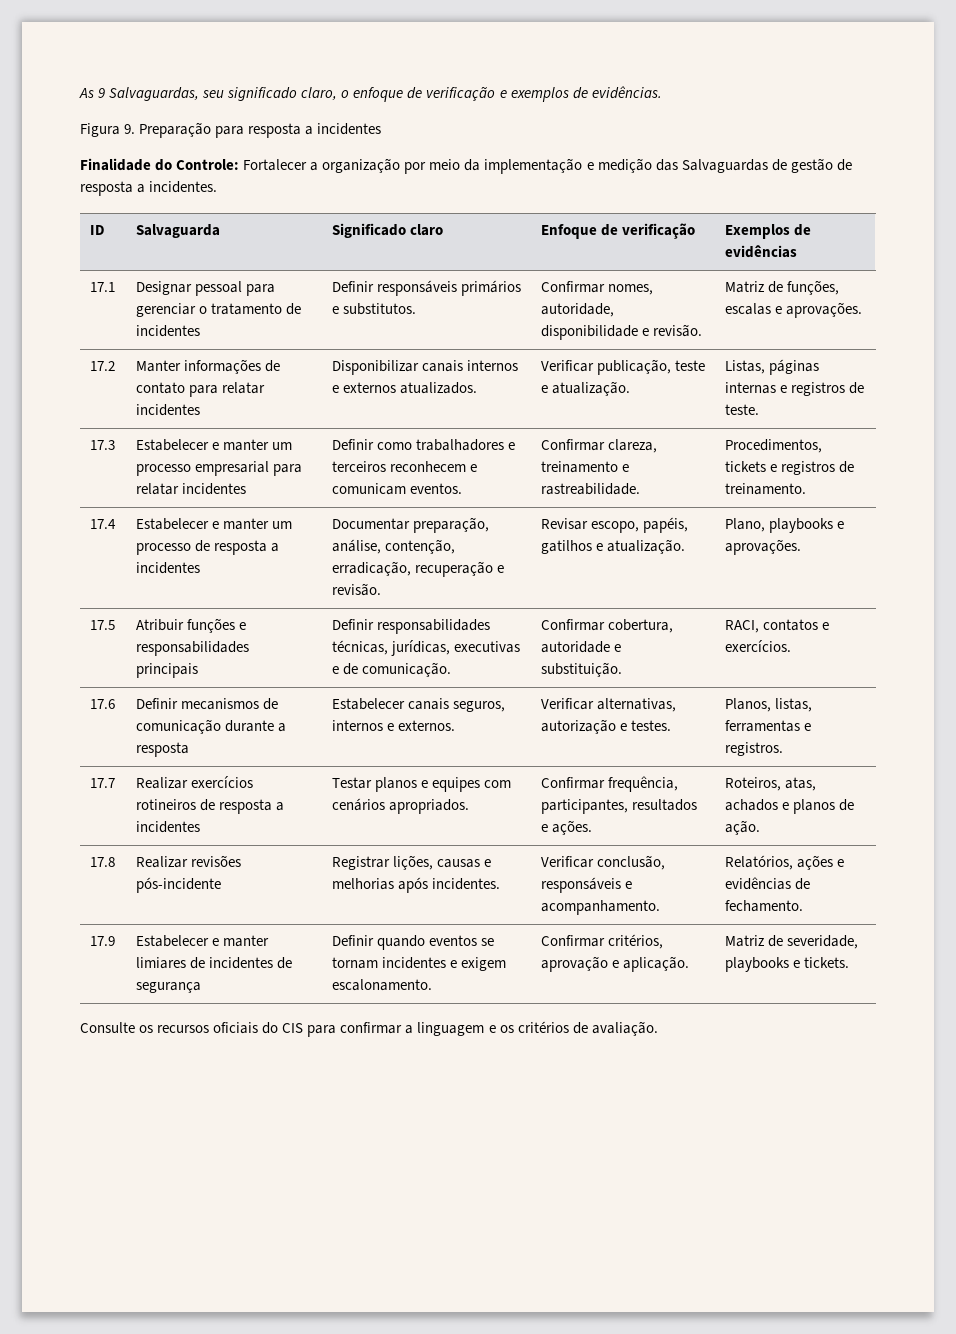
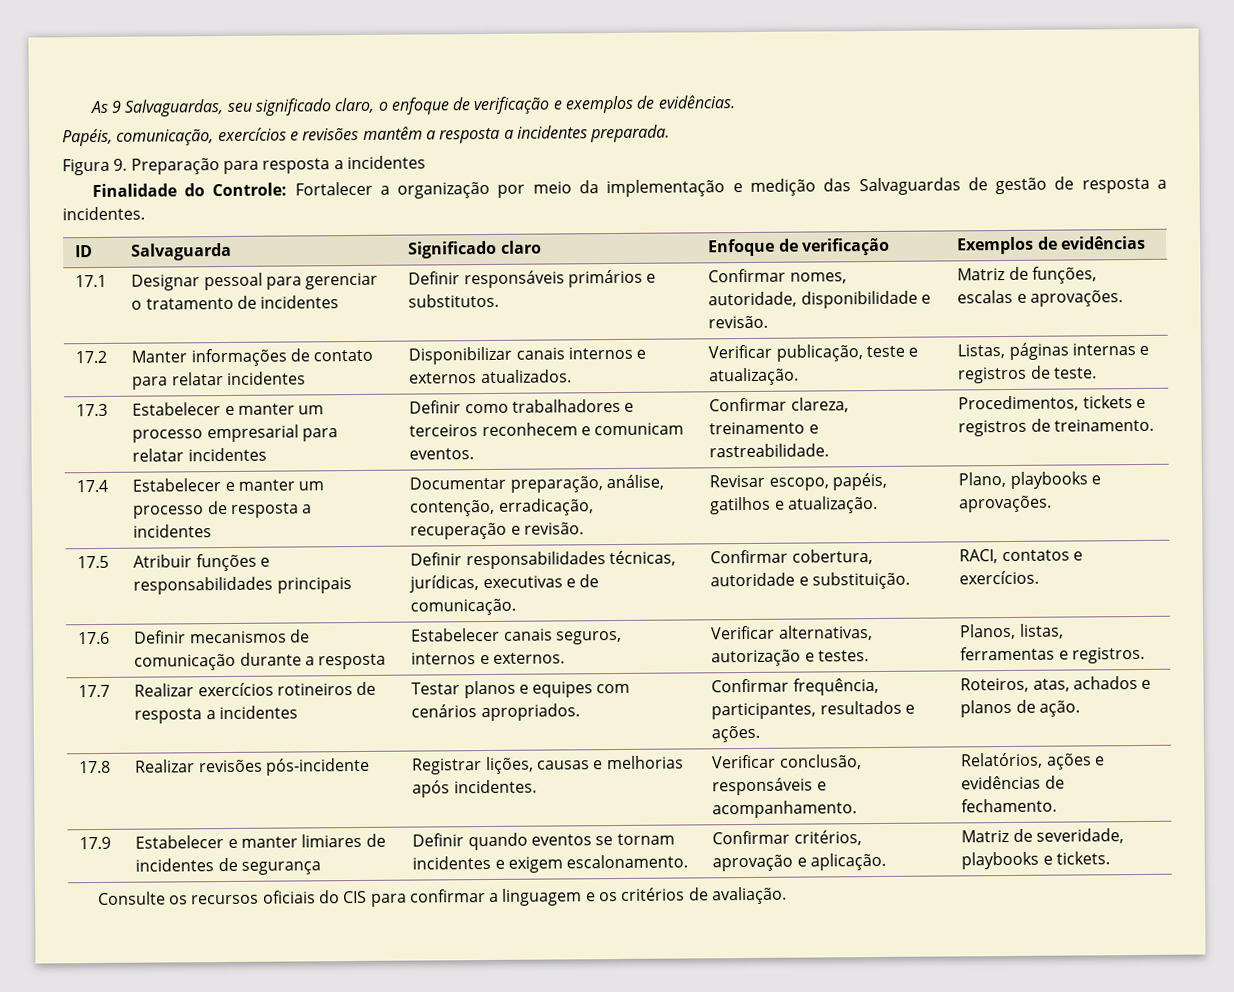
(662, 92) none -> [62,124,671,147] // Papéis, comunicação, exercícios e revisões mantêm a resposta a incidentes preparada.

